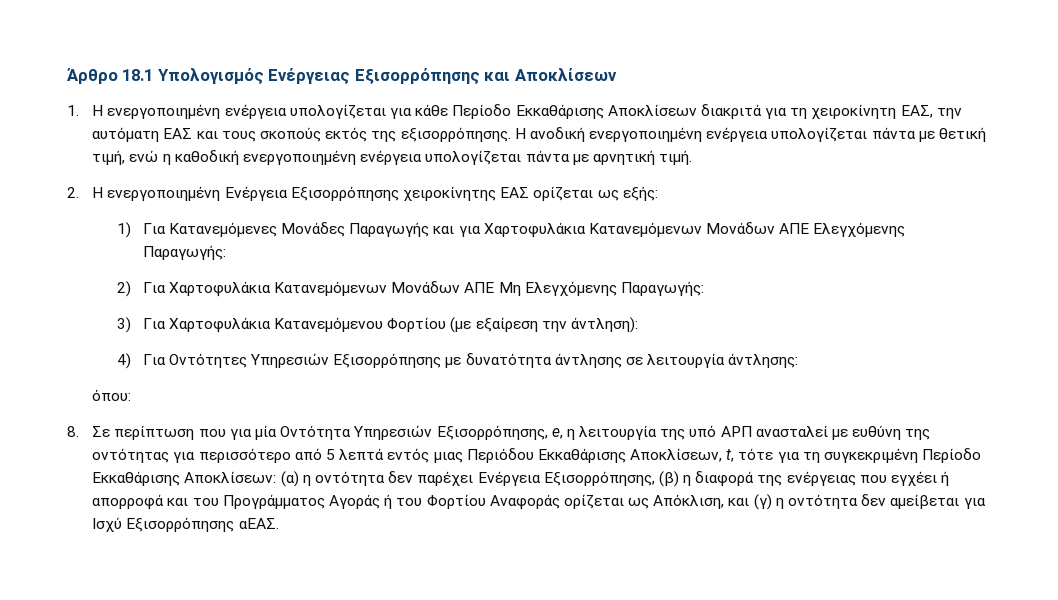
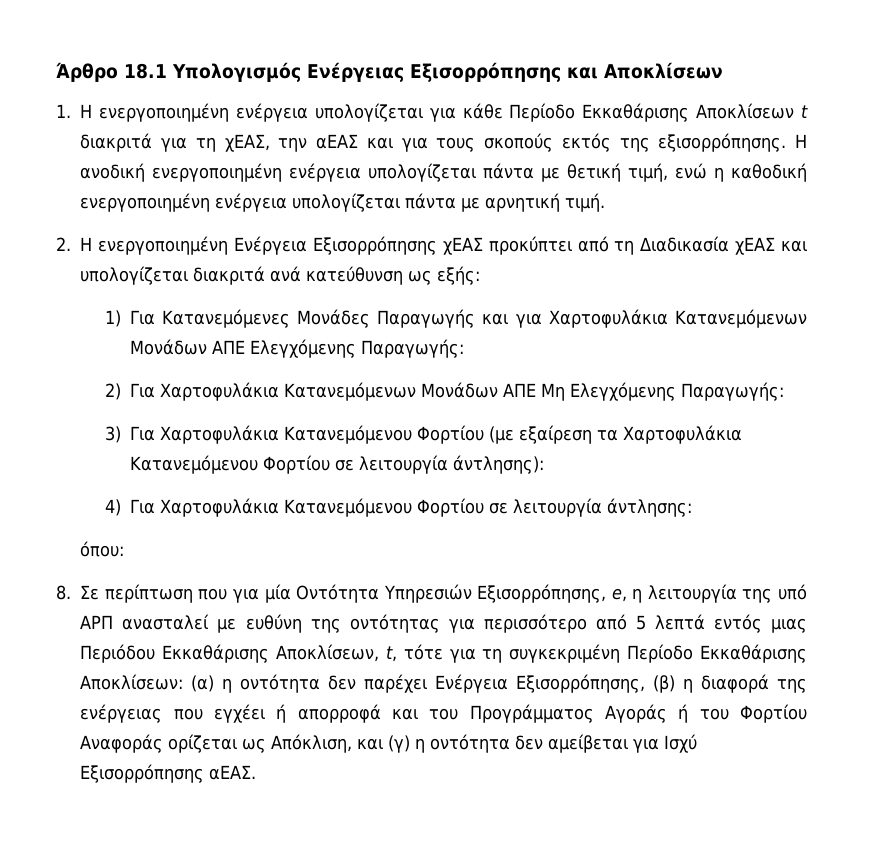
(697, 110) none -> [801,105,809,118] t
[811,104,962,119] [92,127,218,142] χειροκίνητη ΕΑΣ, την αυτόματη ΕΑΣ και -> [224,134,428,152] χΕΑΣ, την αΕΑΣ και για
[402,186,594,201] χειροκίνητης ΕΑΣ ορίζεται -> [442,236,807,255] [80,266,404,285] χΕΑΣ προκύπτει από τη Διαδικασία χΕΑΣ και υπολογίζεται διακριτά ανά κατεύθυνση
[541,317,638,333] [117,353,622,369] την άντληση): // 4) Για Οντότητες Υπηρεσιών Εξισορρόπησης με δυνατότητα άντλησης -> [596,425,742,444] [129,455,544,474] [104,498,484,517] τα Χαρτοφυλάκια Κατανεμόμενου Φορτίου σε λειτουργία άντλησης): // 4) Για Χαρτοφυλάκια Κατανεμόμενου Φορτίου

